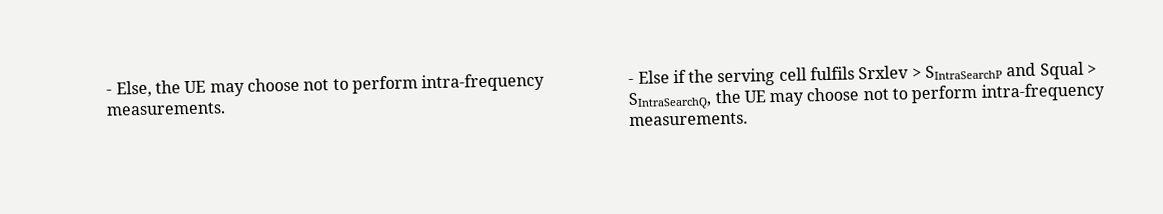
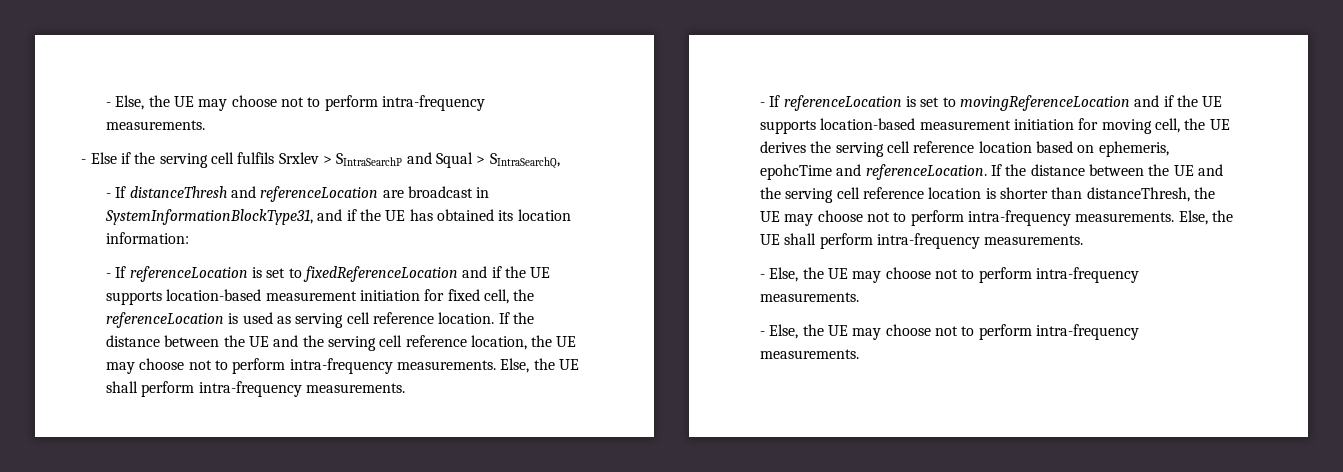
[714,82,1105,107] [629,112,749,127] the UE may choose not to perform intra-frequency measurements. -> [105,186,490,202] [104,209,571,225] [105,232,189,244] [105,266,551,282] [105,289,535,305] [105,312,534,328] [105,335,577,351] [105,358,579,374] [105,381,405,397] [759,95,1223,111] [759,118,1230,134] [759,141,1169,157] [759,164,1223,180] [759,187,1215,203] [759,210,1233,226] [759,233,1084,249] [759,267,1139,283] [759,292,859,302] [759,324,1139,340] [759,349,859,359] // - If distanceThresh and referenceLocation are broadcast in SystemInformationBlockType31, and if the UE has obtained its location information: // - If referenceLocation is set to fixedReferenceLocation and if the UE supports location-based measurement initiation for fixed cell, the referenceLocation is used as serving cell reference location. If the distance between the UE and the serving cell reference location, the UE may choose not to perform intra-frequency measurements. Else, the UE shall perform intra-frequency measurements. // - If referenceLocation is set to movingReferenceLocation and if the UE supports location-based measurement initiation for moving cell, the UE derives the serving cell reference location based on ephemeris, epohcTime and referenceLocation. If the distance between the UE and the serving cell reference location is shorter than distanceThresh, the UE may choose not to perform intra-frequency measurements. Else, the UE shall perform intra-frequency measurements. // - Else, the UE may choose not to perform intra-frequency measurements. // - Else, the UE may choose not to perform intra-frequency measurements.

